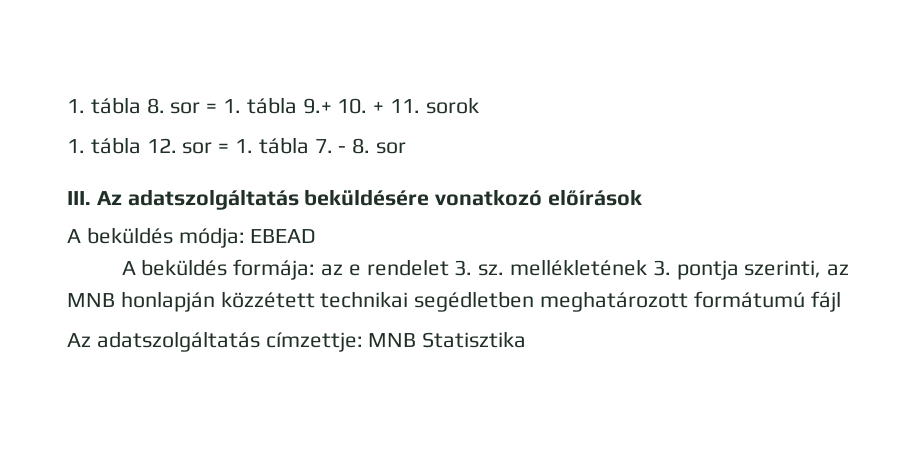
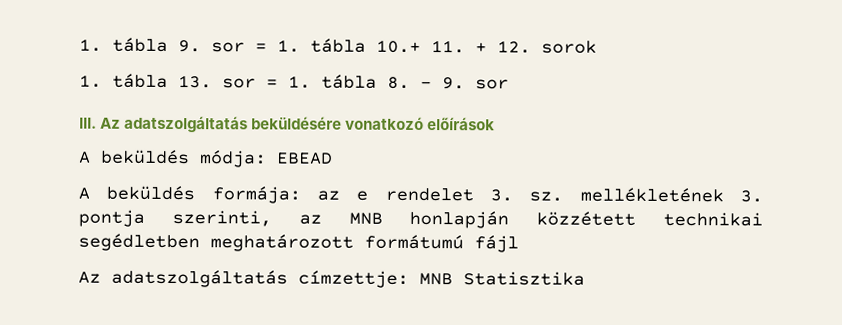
[67,97,421,114] 1. tábla 8. sor = 1. tábla 9.+ 10. + 11. -> [79,37,531,54] 1. tábla 9. sor = 1. tábla 10.+ 11. + 12.
[146,137,371,154] 12. sor = 1. tábla 7. - 8. -> [178,74,465,90] 13. sor = 1. tábla 8. - 9.

